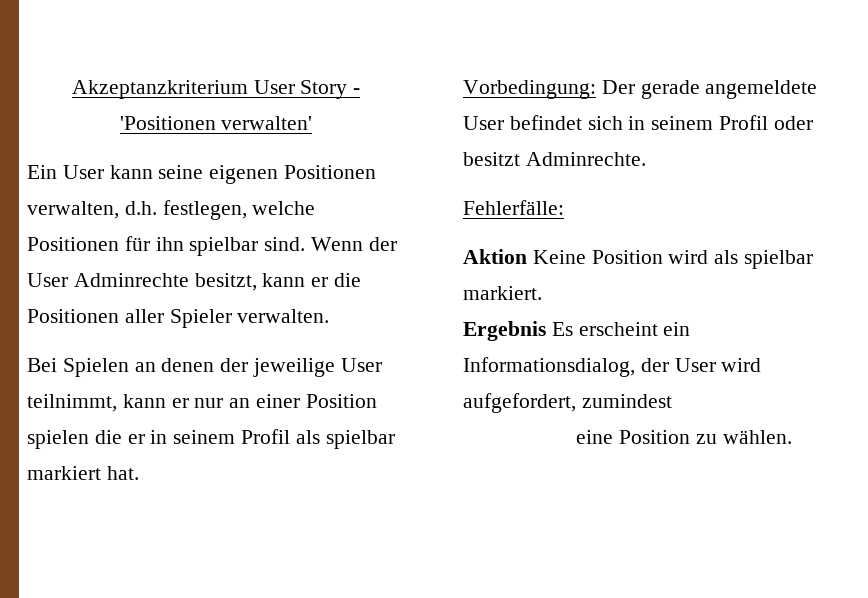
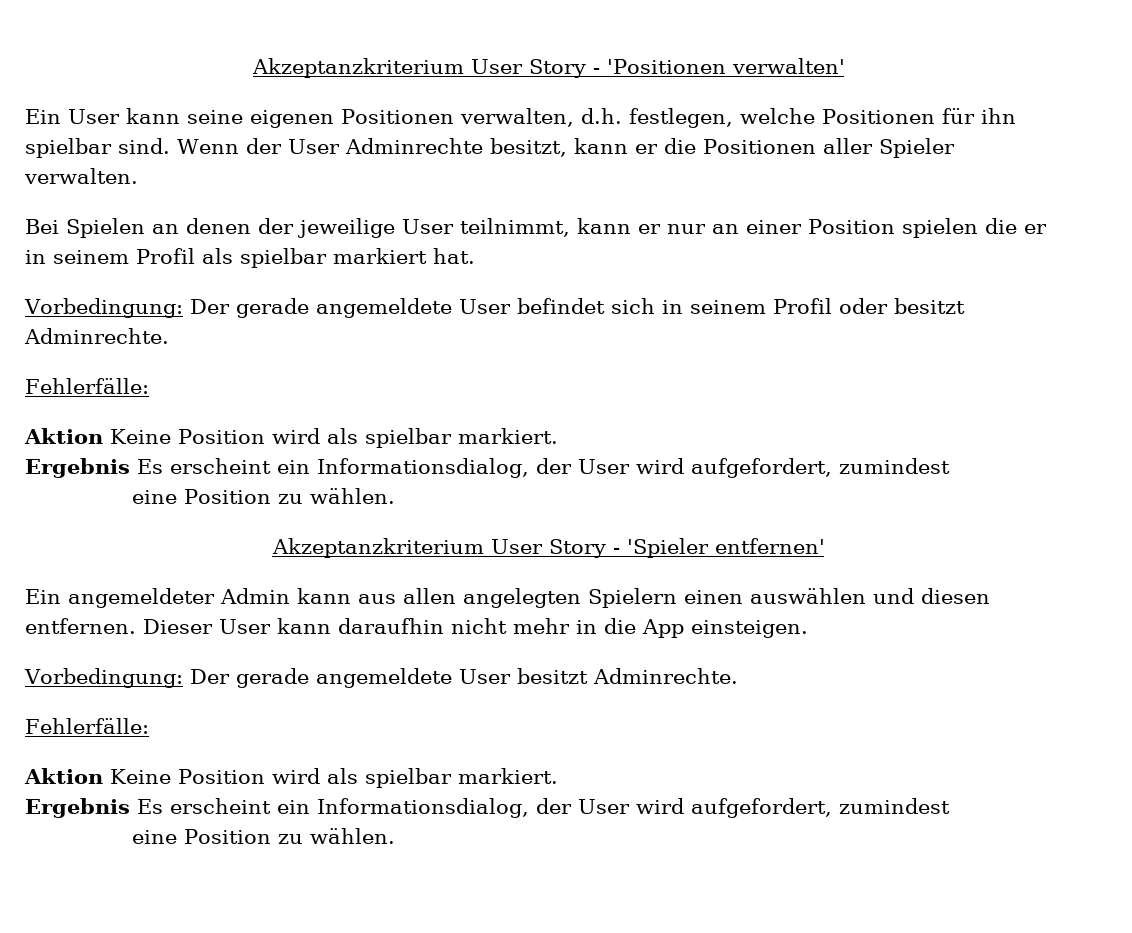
(792, 437) none -> [271,538,825,558] [25,588,990,608] [25,618,808,638] [24,668,738,688] [25,718,149,734] [24,768,558,788] [25,798,950,818] [132,828,396,844] // Akzeptanzkriterium User Story - 'Spieler entfernen' // Ein angemeldeter Admin kann aus allen angelegten Spielern einen auswählen und diesen entfernen. Dieser User kann daraufhin nicht mehr in die App einsteigen. // Vorbedingung: Der gerade angemeldete User besitzt Adminrechte. // Fehlerfälle: // Aktion Keine Position wird als spielbar markiert. // Ergebnis Es erscheint ein Informationsdialog, der User wird aufgefordert, zumindest // eine Position zu wählen.

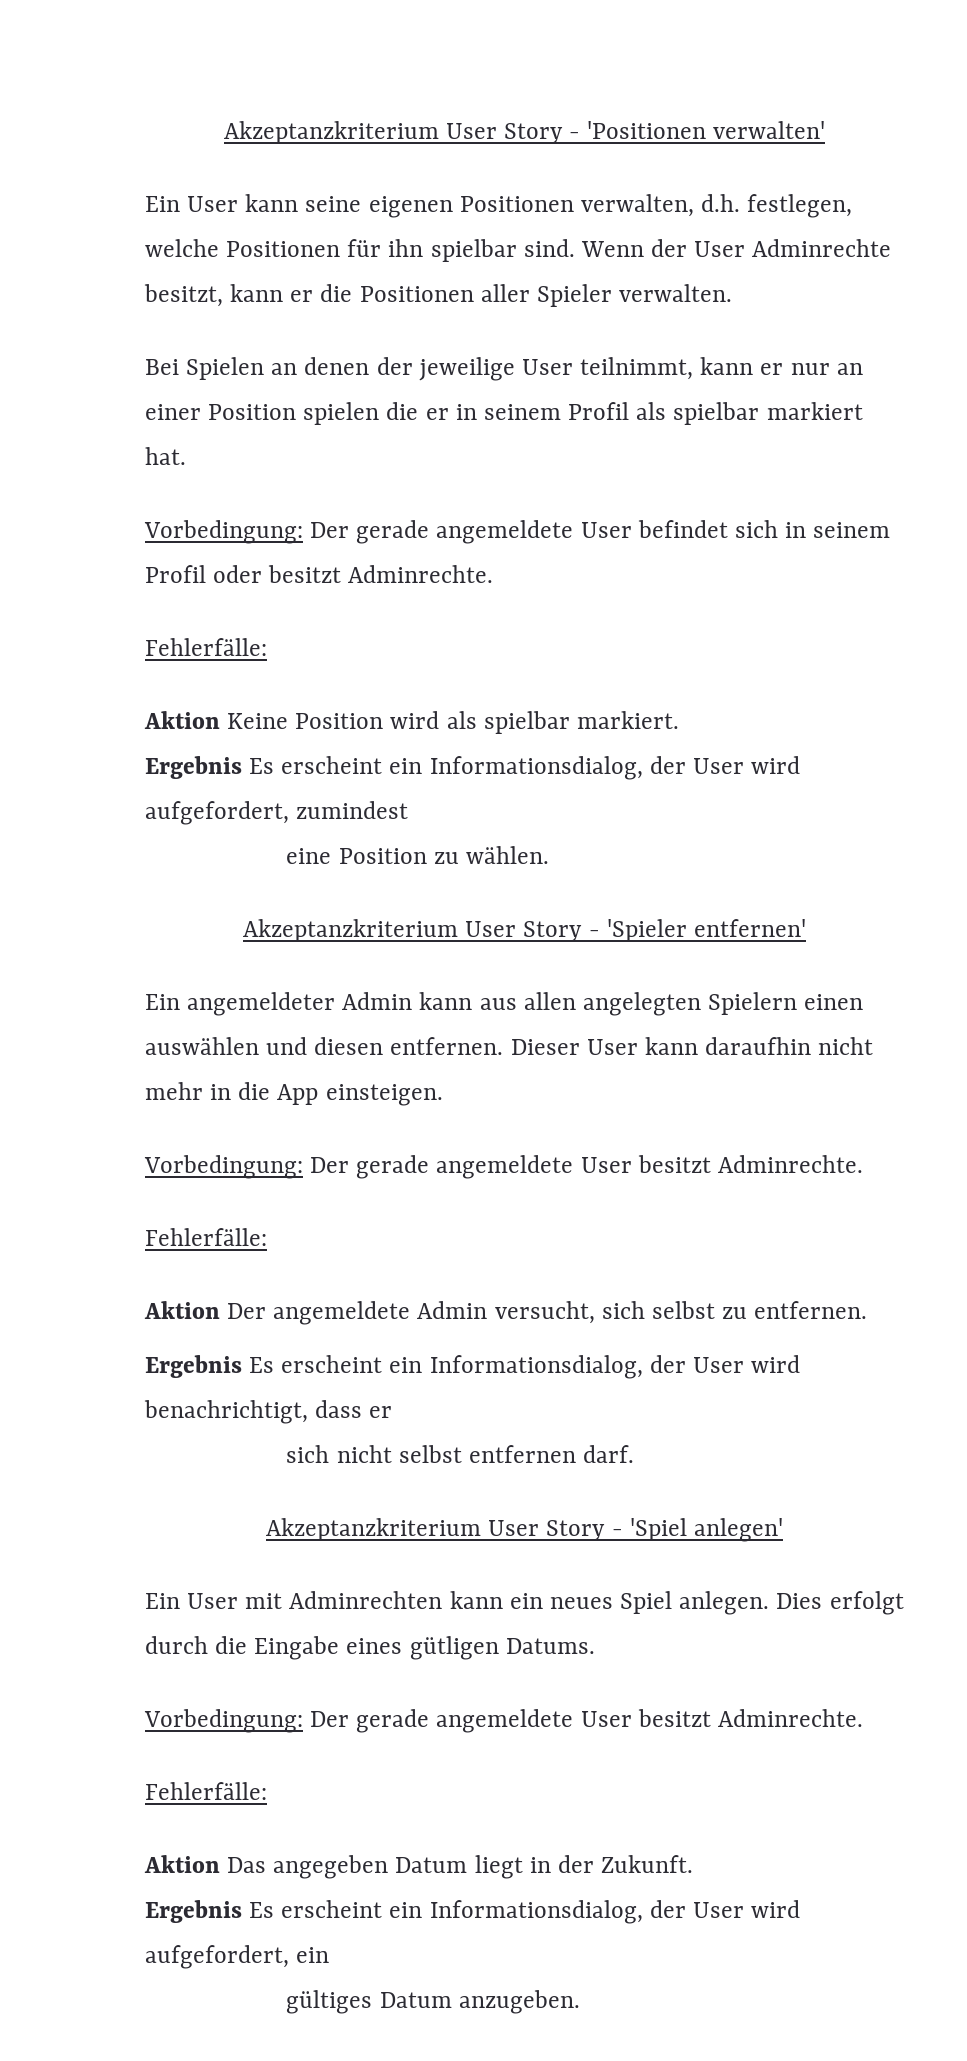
[110,768,558,788] [25,798,950,818] [132,828,396,844] Keine Position wird als spielbar markiert. // Ergebnis Es erscheint ein Informationsdialog, der User wird aufgefordert, zumindest // eine Position zu wählen. -> [227,1301,868,1325] [145,1355,801,1379] [144,1400,393,1424] [286,1445,634,1463] [266,1518,783,1542] [145,1591,904,1615] [145,1636,595,1660] [144,1709,863,1733] [145,1782,267,1800] [144,1855,694,1879] [145,1900,801,1924] [145,1945,330,1969] [286,1990,580,2014] Der angemeldete Admin versucht, sich selbst zu entfernen. // Ergebnis Es erscheint ein Informationsdialog, der User wird benachrichtigt, dass er // sich nicht selbst entfernen darf. // Akzeptanzkriterium User Story - 'Spiel anlegen' // Ein User mit Adminrechten kann ein neues Spiel anlegen. Dies erfolgt durch die Eingabe eines gütligen Datums. // Vorbedingung: Der gerade angemeldete User besitzt Adminrechte. // Fehlerfälle: // Aktion Das angegeben Datum liegt in der Zukunft. // Ergebnis Es erscheint ein Informationsdialog, der User wird aufgefordert, ein // gültiges Datum anzugeben.

